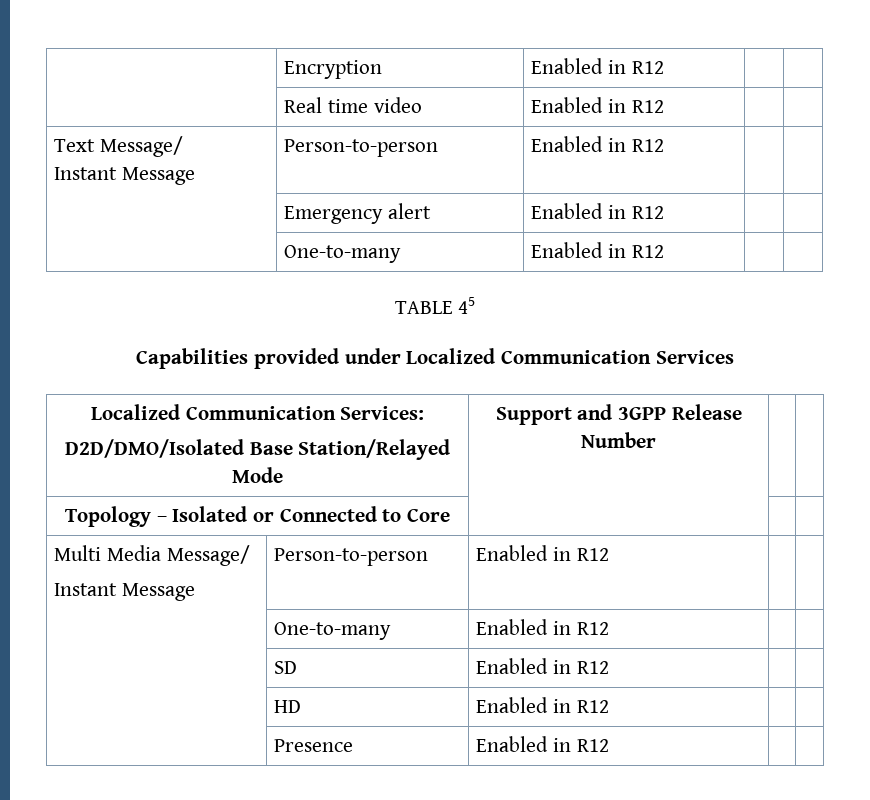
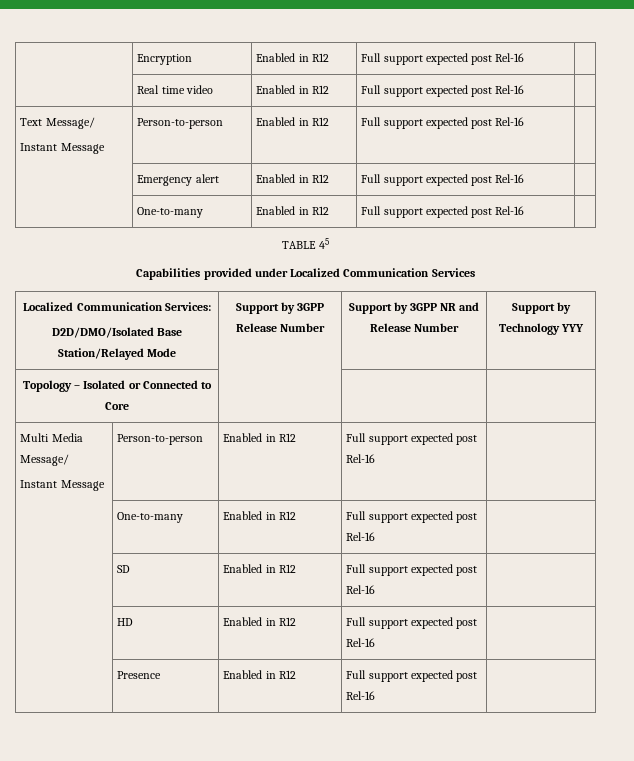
(664, 67) none -> [361,53,525,65] Full support expected post Rel-16
(664, 106) none -> [361,85,525,97] Full support expected post Rel-16
(664, 145) none -> [361,117,525,129] Full support expected post Rel-16
[284,245,402,263] [531,242,664,258] | // | One-to-many | Enabled in R12 | -> [361,174,525,186] [137,207,204,218] [256,206,329,215] [361,206,525,218] Full support expected post Rel-16 | // | One-to-many | Enabled in R12 | Full support expected post Rel-16
[577,404,613,420] and -> [281,302,295,314] by
(656, 440) | -> [348,302,480,314] [369,323,460,332] [511,302,572,314] [498,323,585,335] Support by 3GPP NR and Release Number | Support by Technology YYY
[274,622,392,640] [476,619,609,635] | // | One-to-many | Enabled in R12 | -> [346,433,478,445] [346,454,376,463] [117,512,184,523] [223,511,296,520] [346,511,478,523] [346,532,376,541] Full support expected post Rel-16 | // | One-to-many | Enabled in R12 | Full support expected post Rel-16
(609, 667) none -> [346,564,478,576] [346,585,376,594] Full support expected post Rel-16
(609, 706) none -> [346,617,478,629] [346,638,376,647] Full support expected post Rel-16
(609, 745) none -> [346,670,478,682] [346,691,376,700] Full support expected post Rel-16

